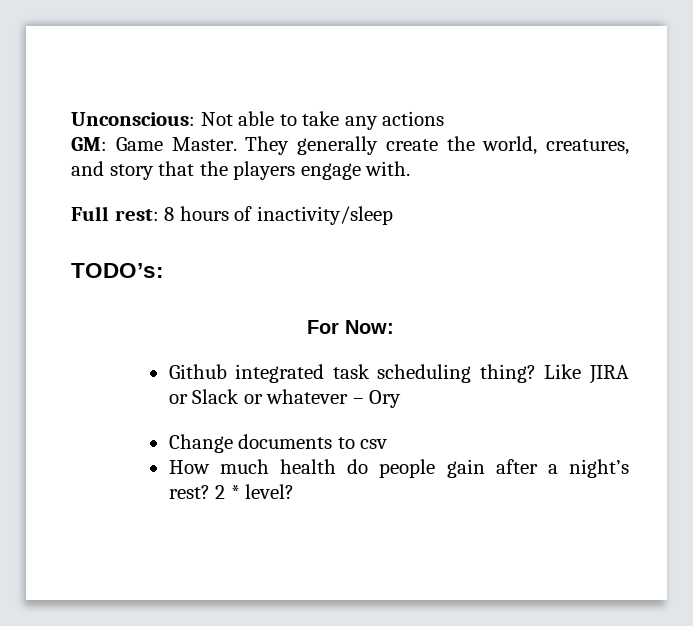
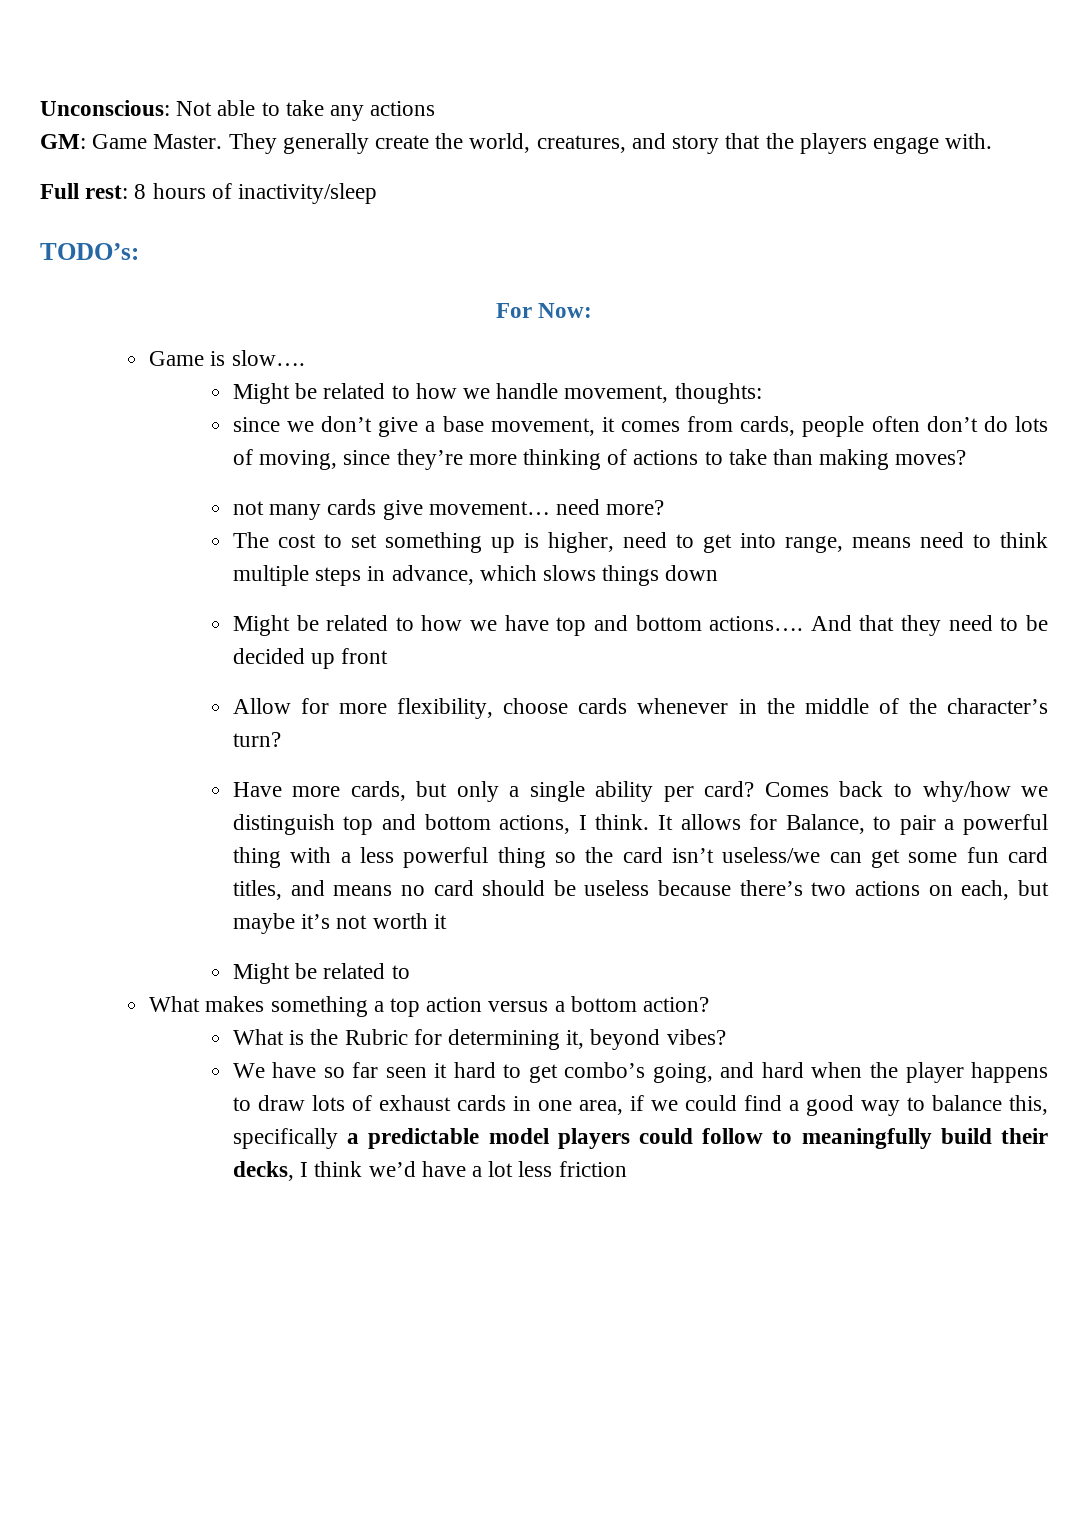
[168,364,629,384] [168,389,402,408] [168,434,388,453] [168,459,630,478] [168,484,295,499] Github integrated task scheduling thing? Like JIRA or Slack or whatever – Ory // Change documents to csv // How much health do people gain after a night’s rest? 2 * level? -> [149,350,305,366] [232,383,762,404] [232,416,1048,437] [232,449,967,470] [232,499,665,520] [232,532,1049,553] [232,565,719,586] [232,615,1049,636] [232,648,389,669] [232,698,1048,719] [232,732,281,747] [232,781,1048,802] [232,814,1048,835] [232,847,1049,868] [232,880,1050,900] [232,913,447,934] [232,963,410,984] [149,996,709,1017] [232,1029,726,1050] [232,1062,1049,1083] [232,1095,1049,1116] [232,1128,1049,1149] [232,1161,627,1181] Game is slow…. // Might be related to how we handle movement, thoughts: // since we don’t give a base movement, it comes from cards, people often don’t do lots of moving, since they’re more thinking of actions to take than making moves? // not many cards give movement… need more? // The cost to set something up is higher, need to get into range, means need to think multiple steps in advance, which slows things down // Might be related to how we have top and bottom actions…. And that they need to be decided up front // Allow for more flexibility, choose cards whenever in the middle of the character’s turn? // Have more cards, but only a single ability per card? Comes back to why/how we distinguish top and bottom actions, I think. It allows for Balance, to pair a powerful thing with a less powerful thing so the card isn’t useless/we can get some fun card titles, and means no card should be useless because there’s two actions on each, but maybe it’s not worth it // Might be related to // What makes something a top action versus a bottom action? // What is the Rubric for determining it, beyond vibes? // We have so far seen it hard to get combo’s going, and hard when the player happens to draw lots of exhaust cards in one area, if we could find a good way to balance this, specifically a predictable model players could follow to meaningfully build their decks, I think we’d have a lot less friction

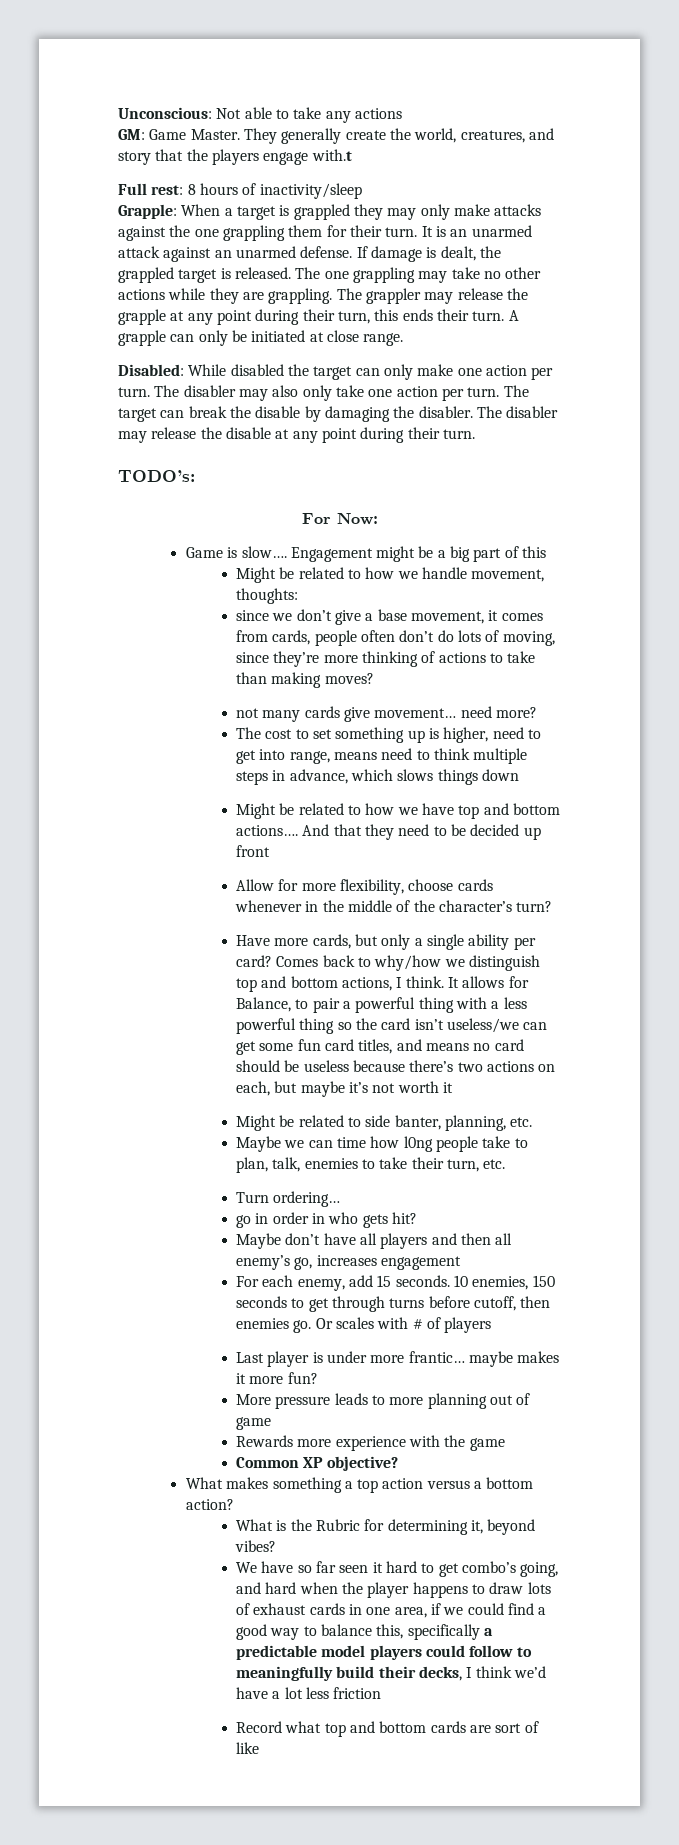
[945,133,993,149] with. -> [311,149,352,161] with.t
(378, 193) none -> [118,204,542,220] [118,225,532,241] [118,246,501,262] [118,267,542,283] [118,288,528,304] [118,309,519,325] [118,330,404,346] [118,364,554,380] [118,385,529,401] [118,406,559,422] [118,427,475,443] // Grapple: When a target is grappled they may only make attacks against the one grappling them for their turn. It is an unarmed attack against an unarmed defense. If damage is dealt, the grappled target is released. The one grappling may take no other actions while they are grappling. The grappler may release the grapple at any point during their turn, this ends their turn. A grapple can only be initiated at close range. // Disabled: While disabled the target can only make one action per turn. The disabler may also only take one action per turn. The target can break the disable by damaging the disabler. The disabler may release the disable at any point during their turn.
(305, 358) none -> [290,546,547,562] Engagement might be a big part of this
(410, 972) none -> [365,1115,533,1131] [236,1136,528,1152] [236,1157,506,1173] [236,1191,341,1207] [236,1212,418,1228] [236,1233,513,1249] [236,1255,462,1270] [236,1275,555,1291] [236,1296,551,1312] [236,1317,492,1333] [236,1351,560,1367] [236,1372,318,1384] [236,1393,531,1409] [236,1417,272,1430] [236,1435,505,1451] [236,1456,398,1471] side banter, planning, etc. // Maybe we can time how l0ng people take to plan, talk, enemies to take their turn, etc. // Turn ordering… // go in order in who gets hit? // Maybe don’t have all players and then all enemy’s go, increases engagement // For each enemy, add 15 seconds. 10 enemies, 150 seconds to get through turns before cutoff, then enemies go. Or scales with # of players // Last player is under more frantic… maybe makes it more fun? // More pressure leads to more planning out of game // Rewards more experience with the game // Common XP objective?
(627, 1169) none -> [236,1721,539,1737] [236,1742,260,1754] // Record what top and bottom cards are sort of like

